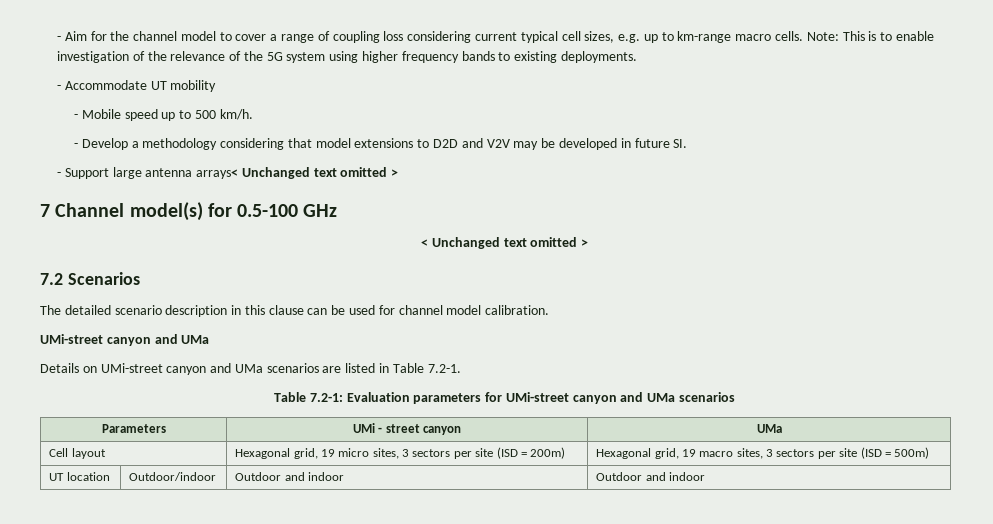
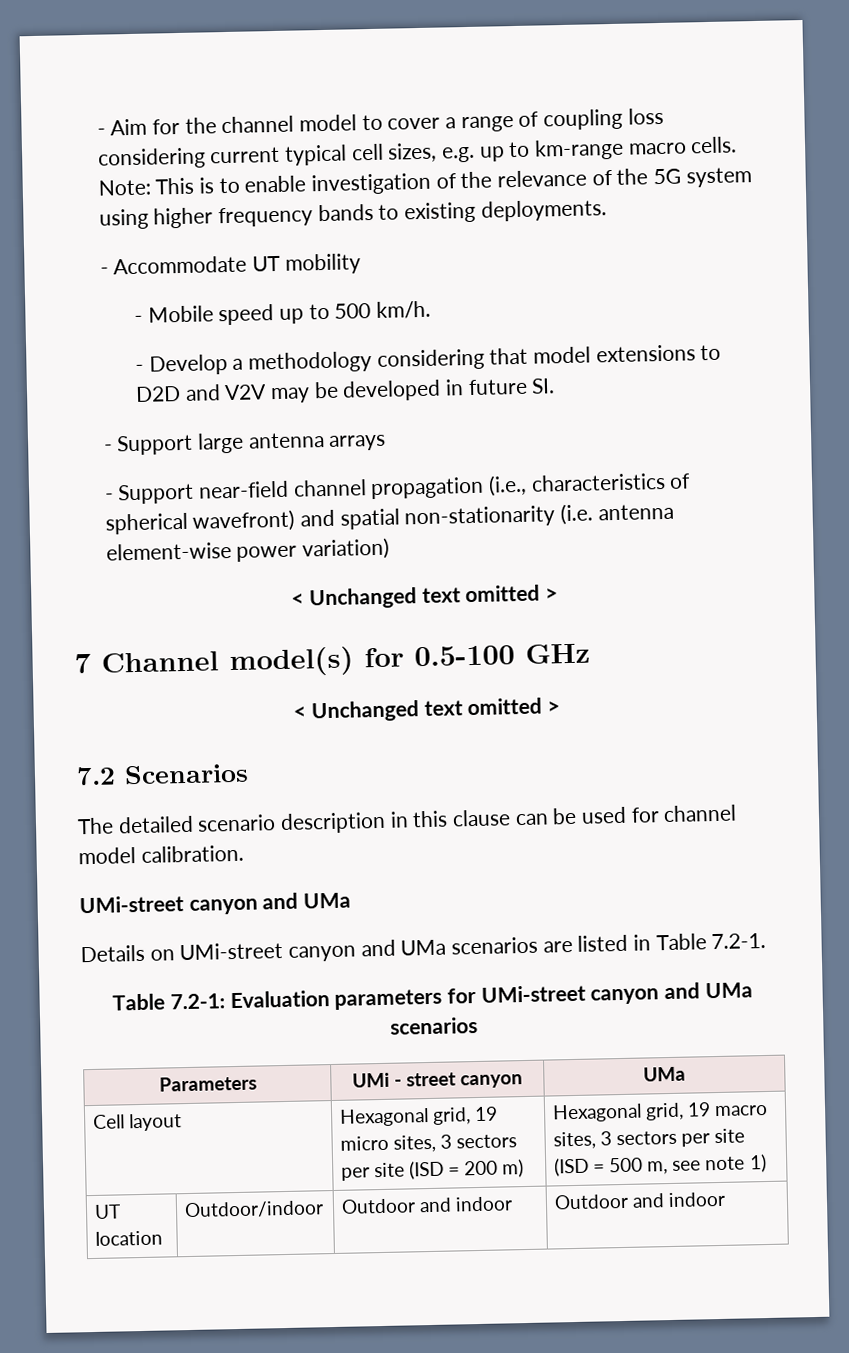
[196,169,239,179] arrays< -> [328,434,387,451] [104,472,692,505] [104,503,674,535] [105,537,390,562] [291,593,305,606] arrays // - Support near-field channel propagation (i.e., characteristics of spherical wavefront) and spatial non-stationarity (i.e. antenna element-wise power variation) // <
[530,447,566,459] 200m) -> [464,1159,525,1178] 200 m)
[894,447,930,459] 500m) -> [608,1154,767,1175] 500 m, see note 1)

